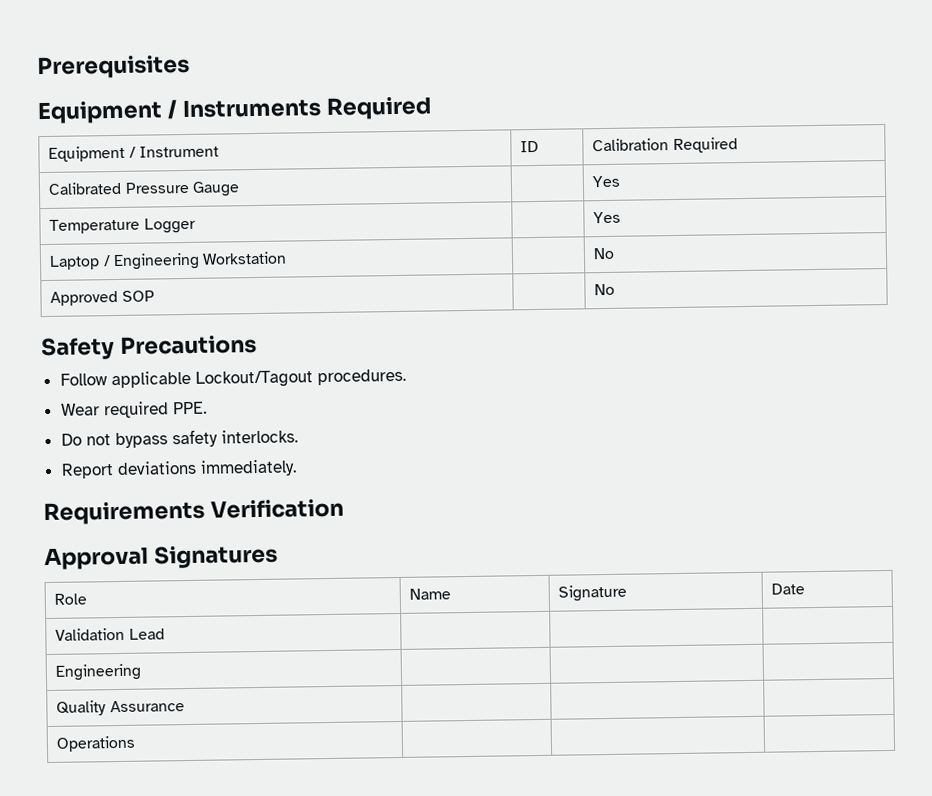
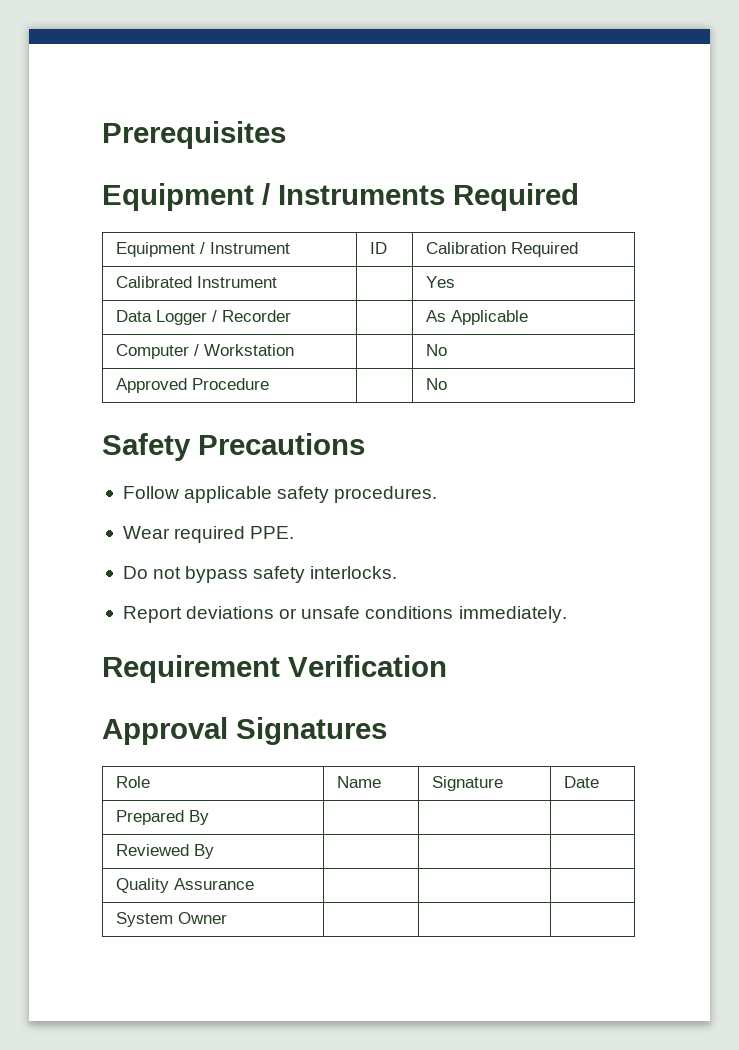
[124,181,240,197] [592,175,621,188] [49,218,141,234] Pressure Gauge | | Yes // Temperature -> [196,276,277,288] [425,276,455,288] [115,310,152,322] Instrument | | Yes // Data
[593,211,622,224] [49,252,200,271] | | Yes // Laptop / Engineering -> [211,310,291,322] [425,310,528,325] [115,344,199,359] / Recorder | | As Applicable // Computer /
[121,290,155,302] SOP -> [191,378,269,390] Procedure
[194,370,313,388] Lockout/Tagout -> [277,486,330,503] safety
(197, 468) none -> [279,606,454,619] or unsafe conditions
[43,500,205,526] Requirements -> [102,655,280,683] Requirement
[55,627,165,641] [55,663,142,681] Validation Lead | | | // Engineering -> [115,810,209,825] [115,844,214,859] Prepared By | | | // Reviewed By
[56,735,137,752] Operations -> [115,912,227,927] System Owner

